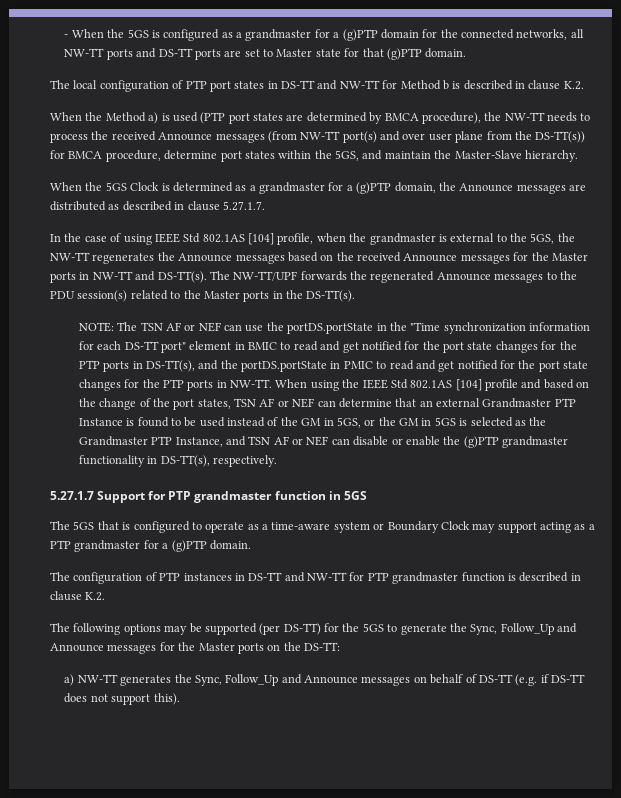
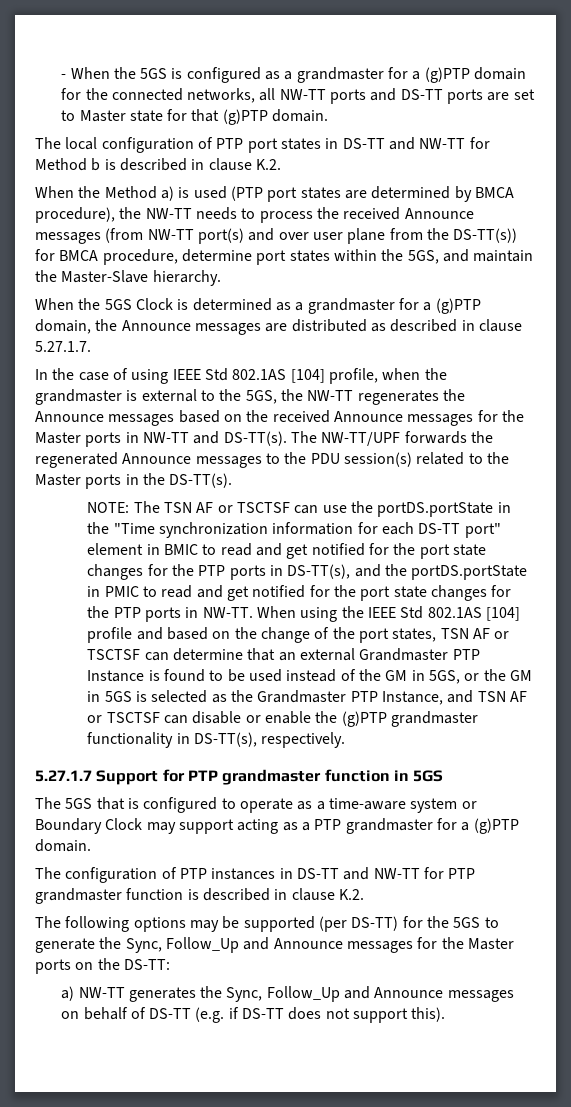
[198,322,221,332] NEF -> [236,502,290,513] TSCTSF
[292,398,315,408] NEF -> [87,649,141,660] TSCTSF
[306,436,329,446] NEF -> [106,712,160,723] TSCTSF

